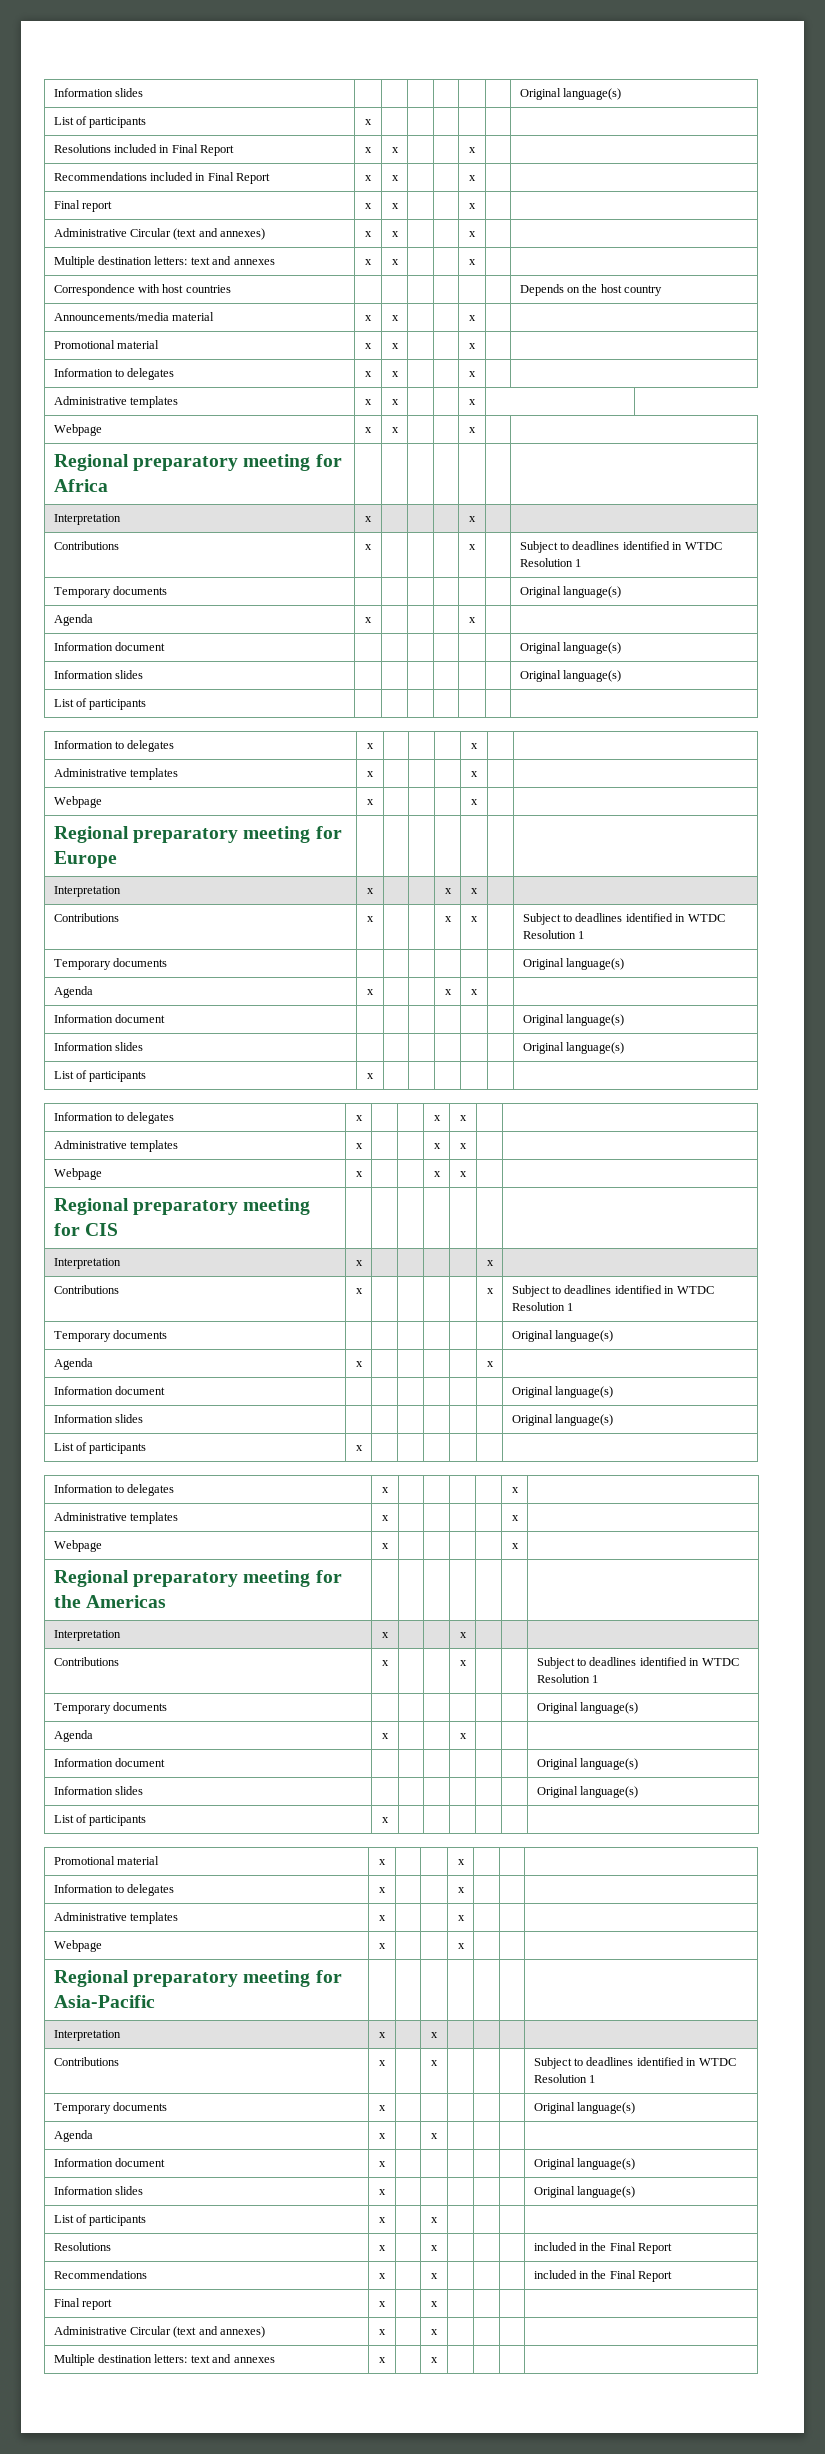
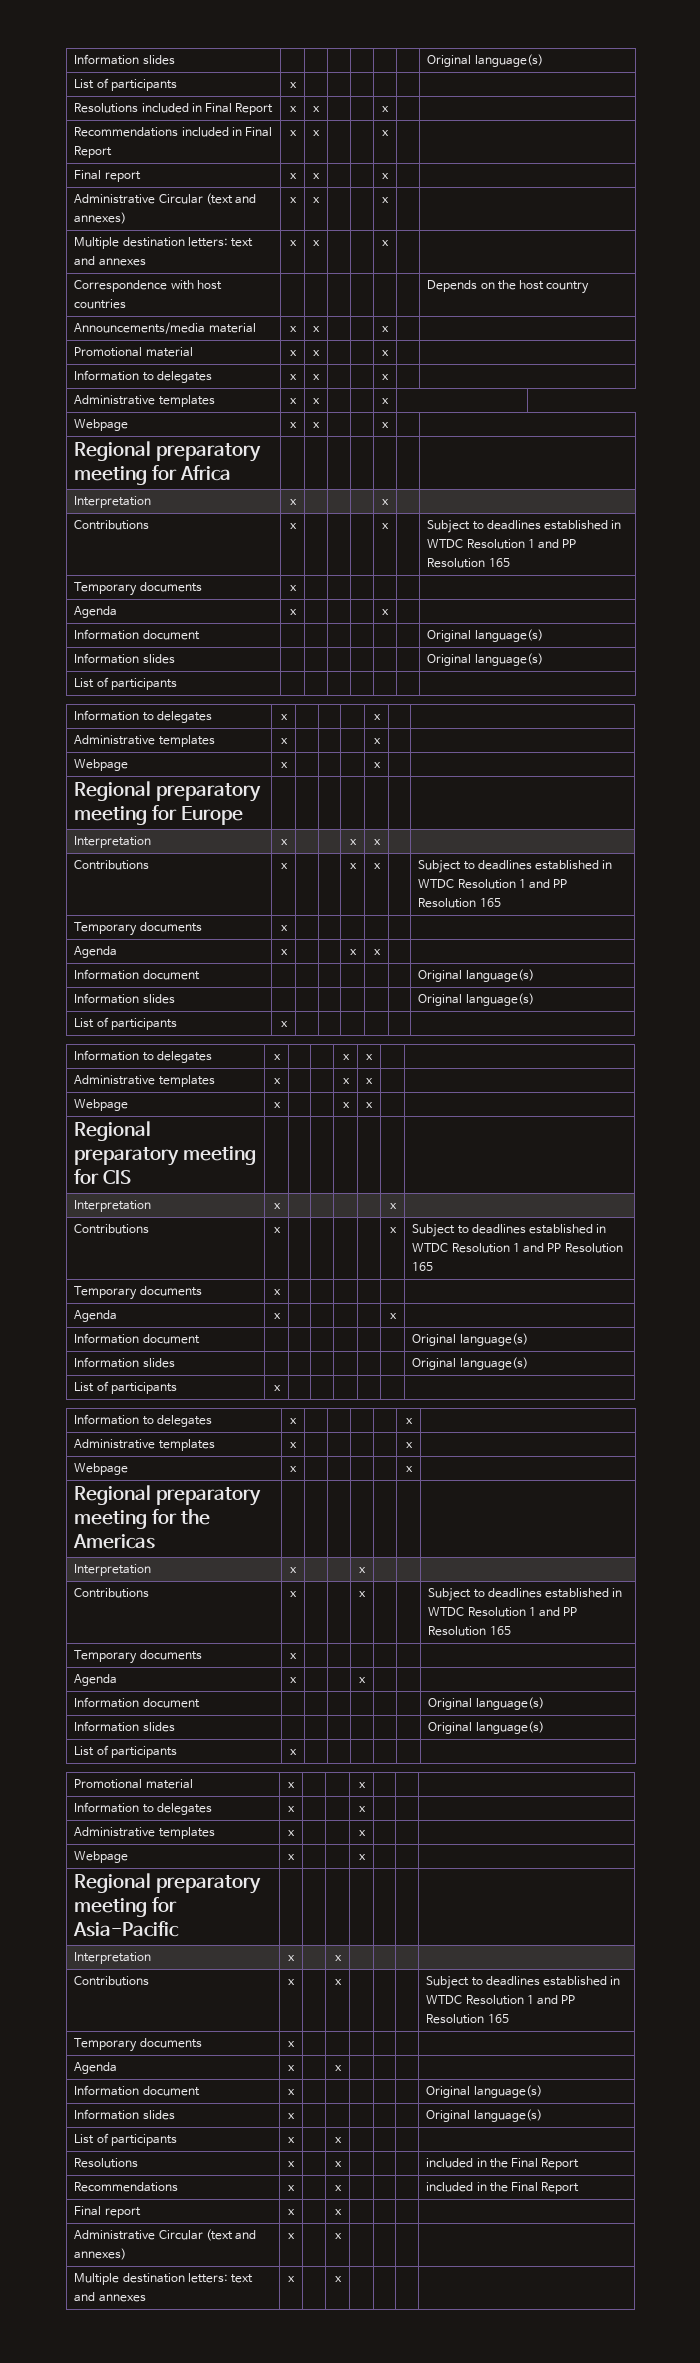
[622,541,722,550] [519,558,582,567] [53,586,168,598] [519,586,622,598] identified in WTDC Resolution 1 // Temporary documents | | | | | | | Original language(s) -> [544,520,622,530] [427,539,577,549] [427,558,510,568] [74,582,202,596] [289,585,297,591] established in WTDC Resolution 1 and PP Resolution 165 // Temporary documents | x | | | | | |
[625,913,725,922] [522,930,585,939] [53,958,168,970] [522,958,625,970] identified in WTDC Resolution 1 // Temporary documents | | | | | | | Original language(s) -> [535,860,613,870] [418,879,568,889] [418,898,501,908] [74,922,202,936] [280,925,288,931] established in WTDC Resolution 1 and PP Resolution 165 // Temporary documents | x | | | | | |
[614,1285,714,1294] [511,1302,574,1311] [53,1330,168,1342] [511,1330,614,1342] identified in WTDC Resolution 1 // Temporary documents | | | | | | | Original language(s) -> [529,1224,607,1234] [412,1243,623,1253] [412,1262,434,1271] [74,1286,202,1300] [273,1289,281,1295] established in WTDC Resolution 1 and PP Resolution 165 // Temporary documents | x | | | | | |
[639,1657,739,1666] [536,1674,599,1683] [53,1702,168,1714] [536,1702,639,1714] identified in WTDC Resolution 1 // Temporary documents | | | | | | | Original language(s) -> [545,1588,623,1598] [428,1607,578,1617] [428,1626,511,1636] [74,1650,202,1664] [290,1653,297,1659] established in WTDC Resolution 1 and PP Resolution 165 // Temporary documents | x | | | | | |
[636,2057,736,2066] [533,2074,596,2083] [53,2102,168,2114] [379,2105,386,2111] [533,2102,636,2114] identified in WTDC Resolution 1 // Temporary documents | x | | | | | | Original language(s) -> [543,1976,621,1986] [426,1995,576,2005] [426,2014,509,2024] [74,2038,202,2052] [288,2041,295,2047] established in WTDC Resolution 1 and PP Resolution 165 // Temporary documents | x | | | | | |

